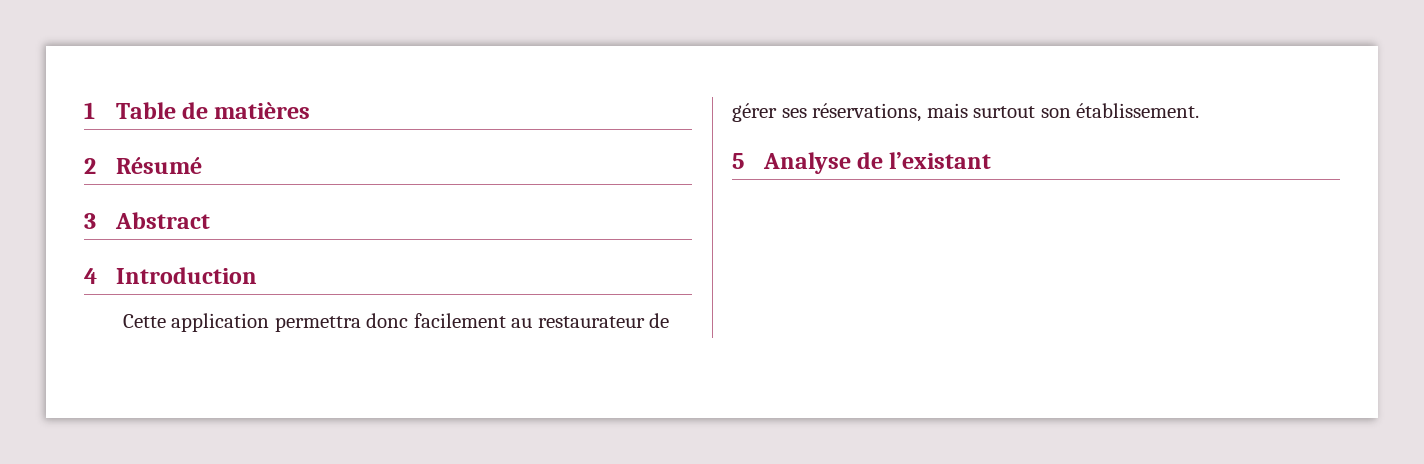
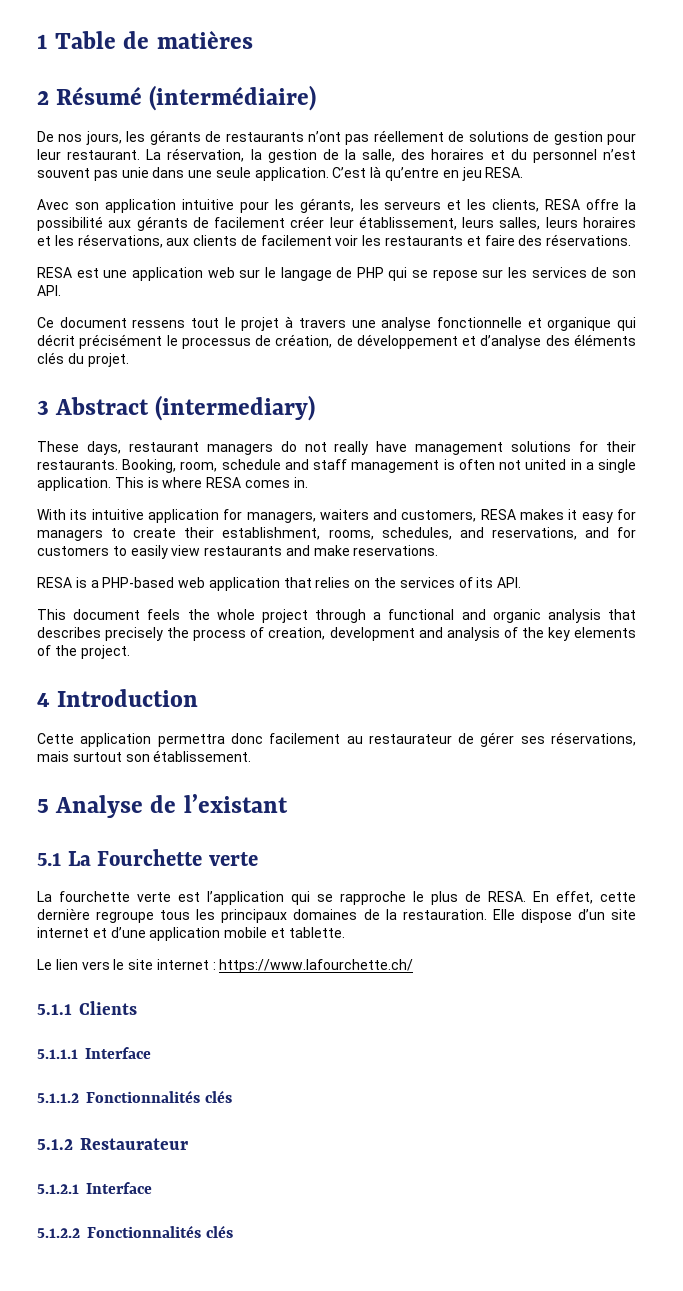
[84,212,210,229] // 3 Abstract -> [149,85,317,111] [37,130,637,145] [37,148,636,163] [37,166,524,181] [37,198,637,213] [37,216,636,231] [37,234,632,248] [37,267,636,281] [37,285,61,296] [37,316,636,331] [37,334,636,349] [37,352,129,367] [37,395,316,421] [37,441,636,455] [37,459,637,473] [37,477,308,491] [37,509,636,523] [37,527,637,541] [37,545,439,559] [37,577,522,591] [37,609,636,623] [37,627,636,641] [37,645,130,659] (intermédiaire) // De nos jours, les gérants de restaurants n’ont pas réellement de solutions de gestion pour leur restaurant. La réservation, la gestion de la salle, des horaires et du personnel n’est souvent pas unie dans une seule application. C’est là qu’entre en jeu RESA. // Avec son application intuitive pour les gérants, les serveurs et les clients, RESA offre la possibilité aux gérants de facilement créer leur établissement, leurs salles, leurs horaires et les réservations, aux clients de facilement voir les restaurants et faire des réservations. // RESA est une application web sur le langage de PHP qui se repose sur les services de son API. // Ce document ressens tout le projet à travers une analyse fonctionnelle et organique qui décrit précisément le processus de création, de développement et d’analyse des éléments clés du projet. // 3 Abstract (intermediary) // These days, restaurant managers do not really have management solutions for their restaurants. Booking, room, schedule and staff management is often not united in a single application. This is where RESA comes in. // With its intuitive application for managers, waiters and customers, RESA makes it easy for managers to create their establishment, rooms, schedules, and reservations, and for customers to easily view restaurants and make reservations. // RESA is a PHP-based web application that relies on the services of its API. // This document feels the whole project through a functional and organic analysis that describes precisely the process of creation, development and analysis of the key elements of the project.
(992, 160) none -> [37,849,258,866] [37,891,636,905] [37,908,636,923] [37,927,345,941] [37,959,414,973] [37,1001,137,1015] [37,1047,151,1059] [37,1090,232,1103] [37,1138,188,1150] [37,1182,152,1194] [37,1225,233,1238] // 5.1 La Fourchette verte // La fourchette verte est l’application qui se rapproche le plus de RESA. En effet, cette dernière regroupe tous les principaux domaines de la restauration. Elle dispose d’un site internet et d’une application mobile et tablette. // Le lien vers le site internet : https://www.lafourchette.ch/ // 5.1.1 Clients // 5.1.1.1 Interface // 5.1.1.2 Fonctionnalités clés // 5.1.2 Restaurateur // 5.1.2.1 Interface // 5.1.2.2 Fonctionnalités clés

